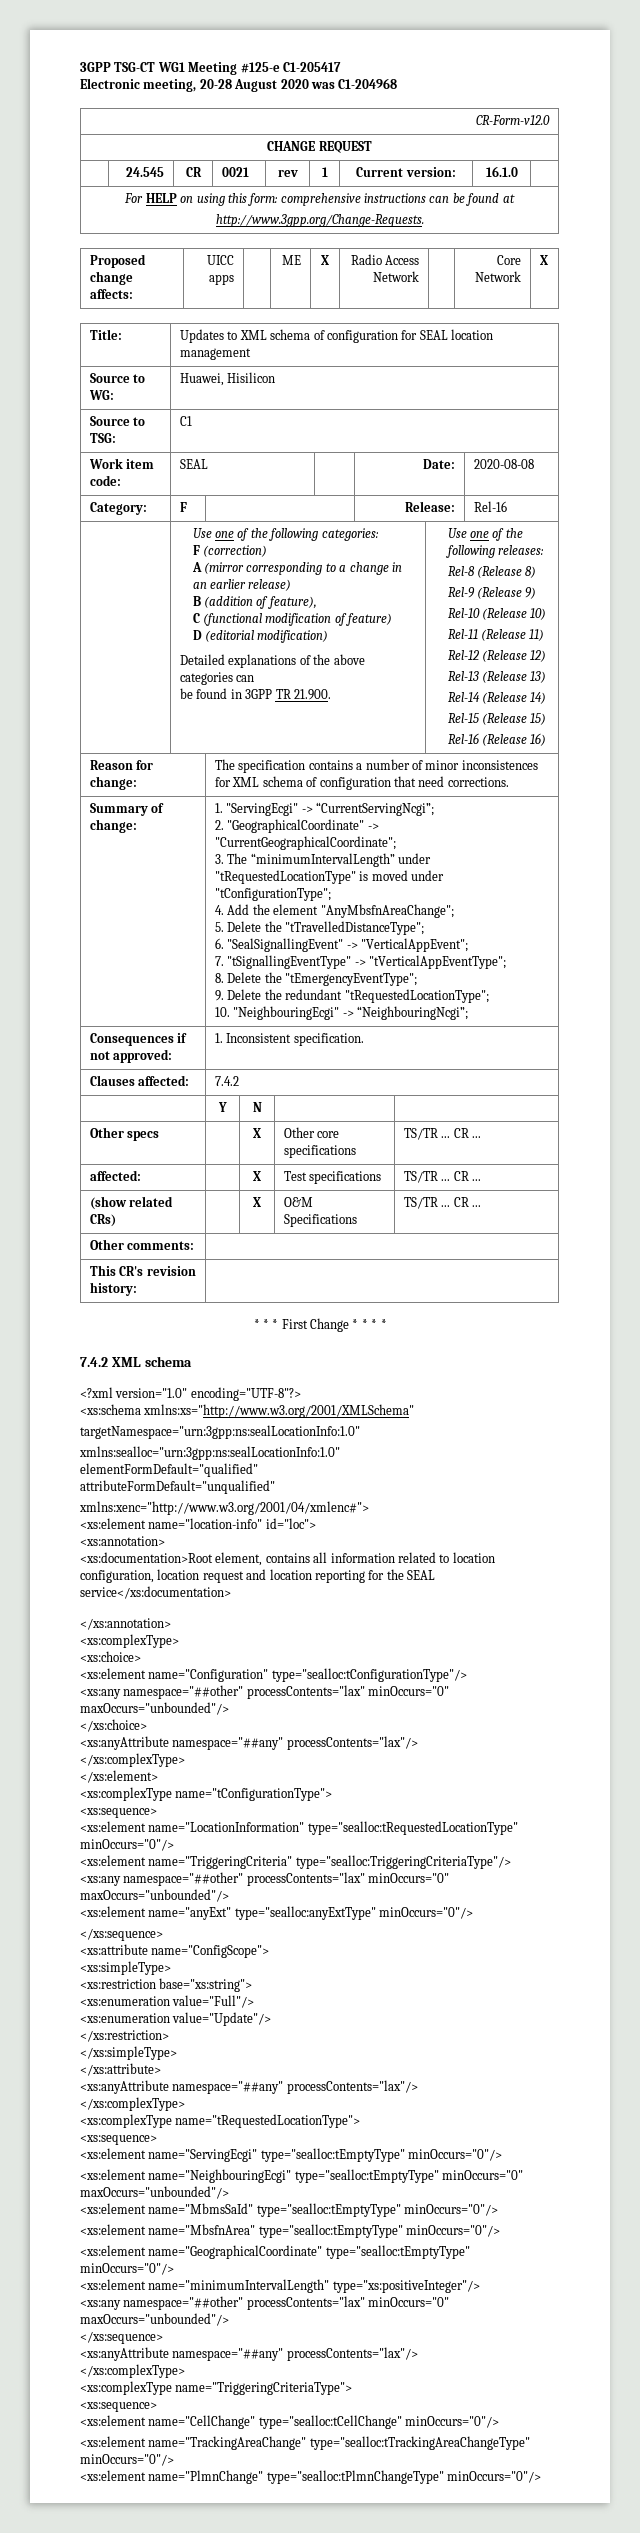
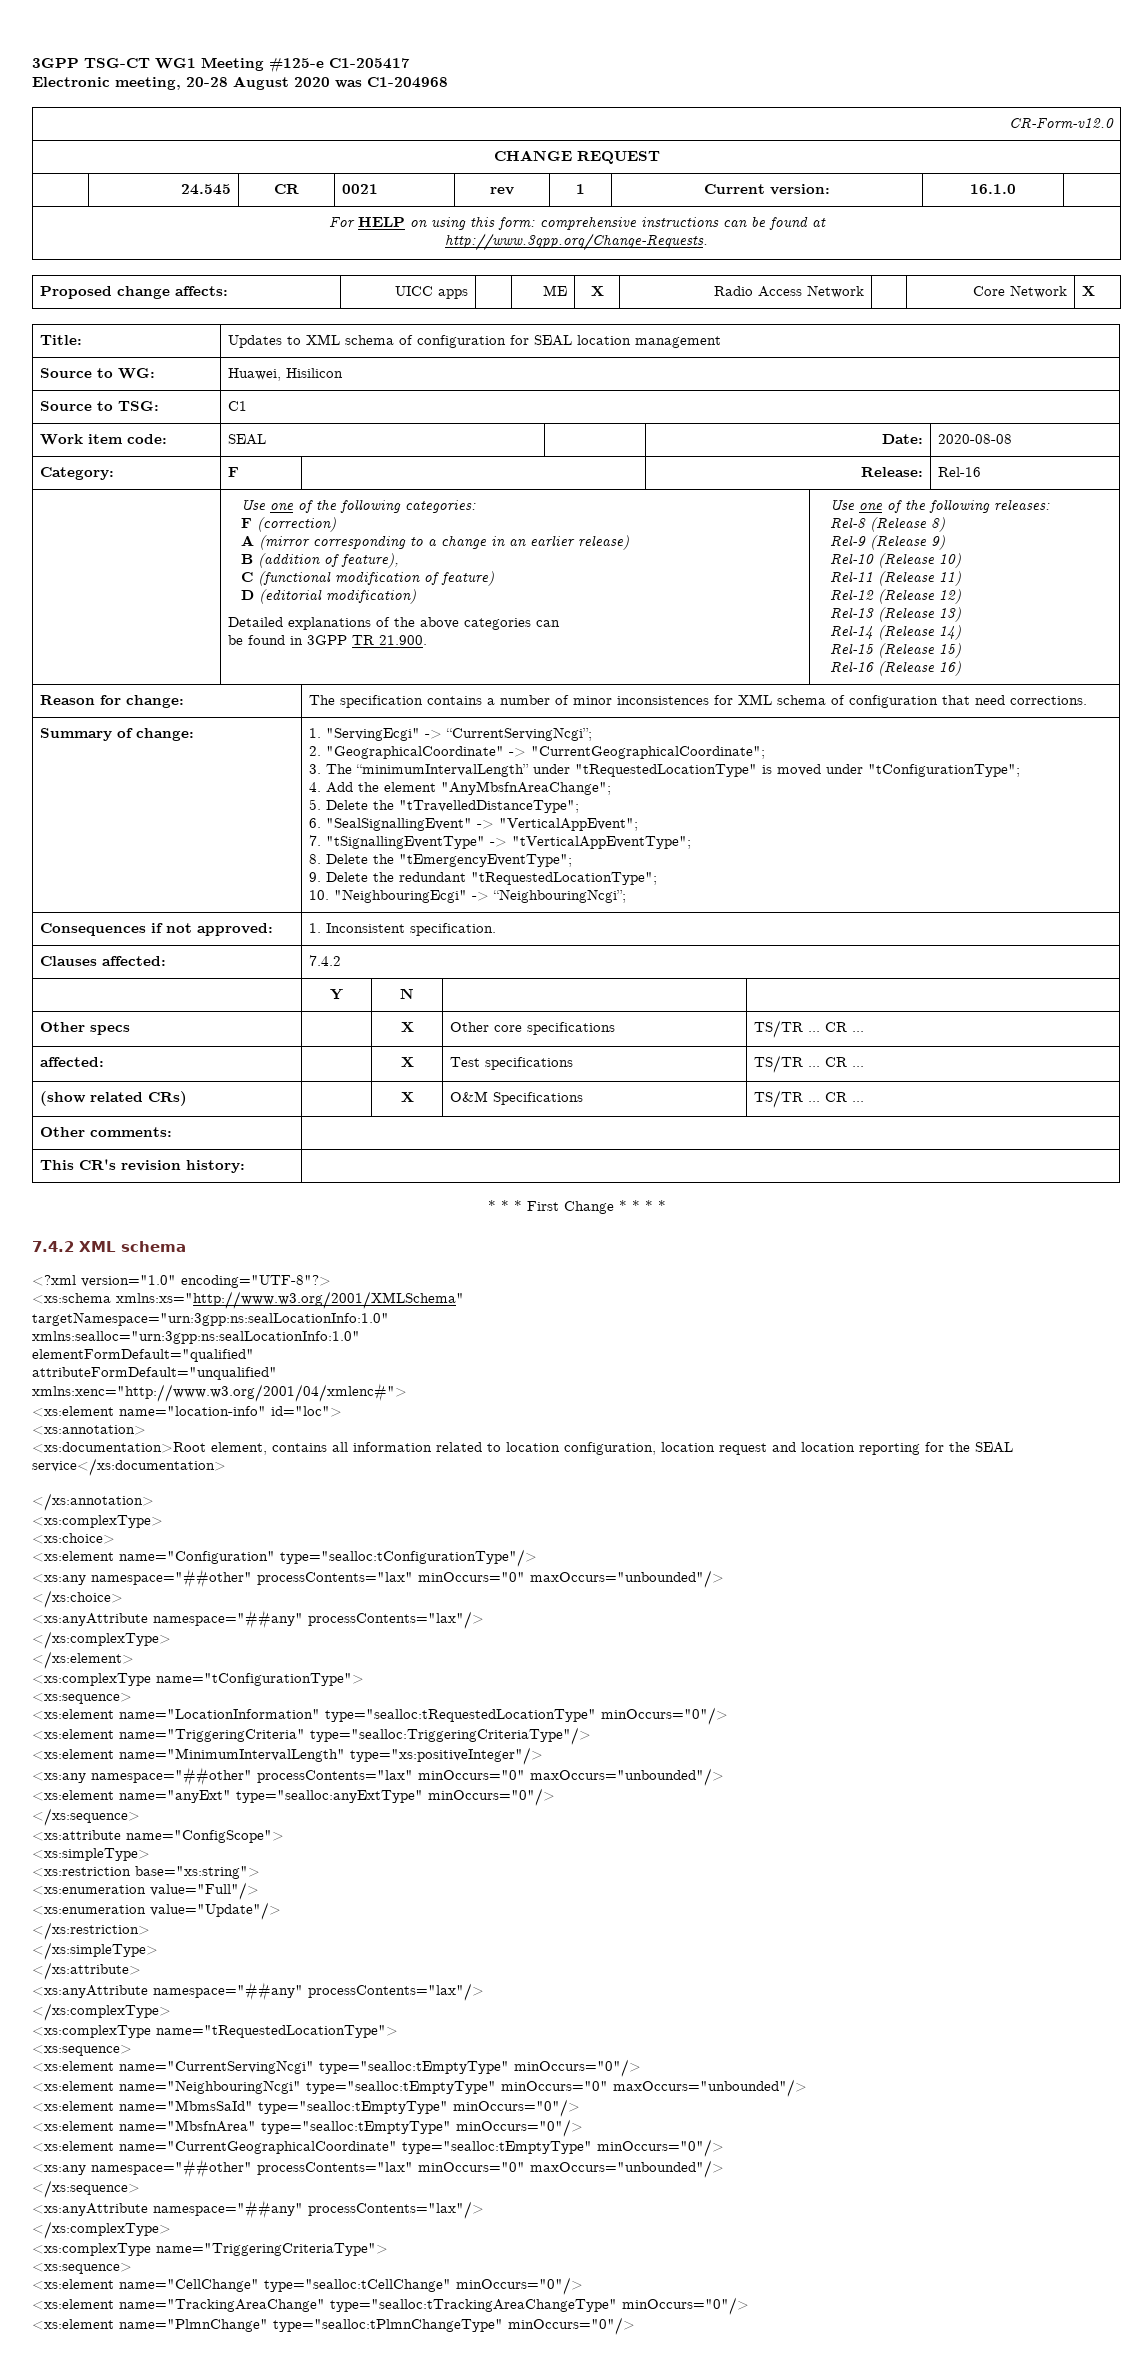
(511, 1862) none -> [32,1747,543,1765] // <xs:element name="MinimumIntervalLength" type="xs:positiveInteger"/>
[148,2148,503,2162] [80,2169,292,2183] name="ServingEcgi" type="sealloc:tEmptyType" minOccurs="0"/> // <xs:element name="NeighbouringEcgi" -> [119,2059,641,2077] [32,2080,301,2094] name="CurrentServingNcgi" type="sealloc:tEmptyType" minOccurs="0"/> // <xs:element name="NeighbouringNcgi"
[148,2245,470,2259] [80,2263,174,2275] [80,2279,480,2293] name="GeographicalCoordinate" type="sealloc:tEmptyType" minOccurs="0"/> // <xs:element name="minimumIntervalLength" type="xs:positiveInteger"/> -> [119,2139,724,2157] name="CurrentGeographicalCoordinate" type="sealloc:tEmptyType" minOccurs="0"/>

